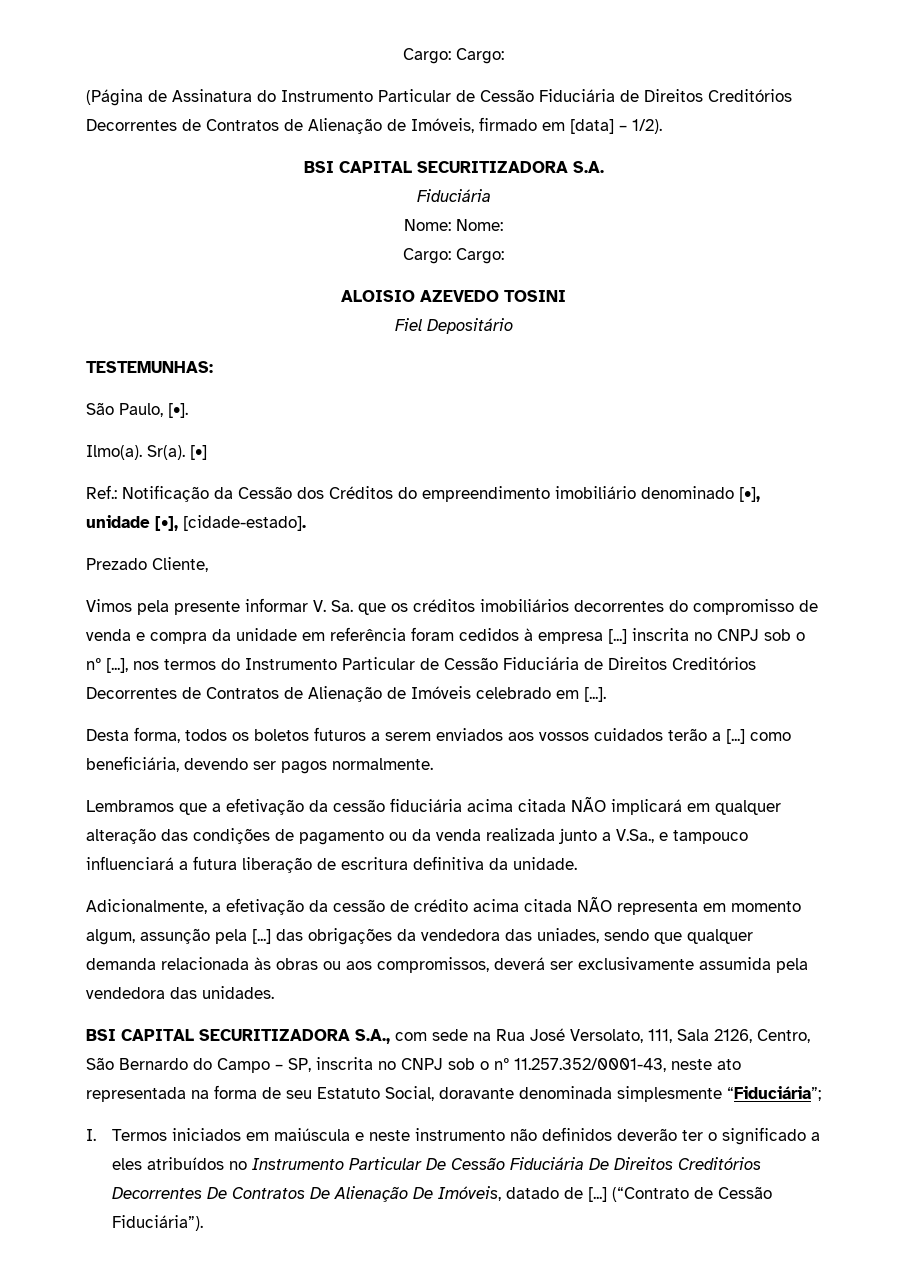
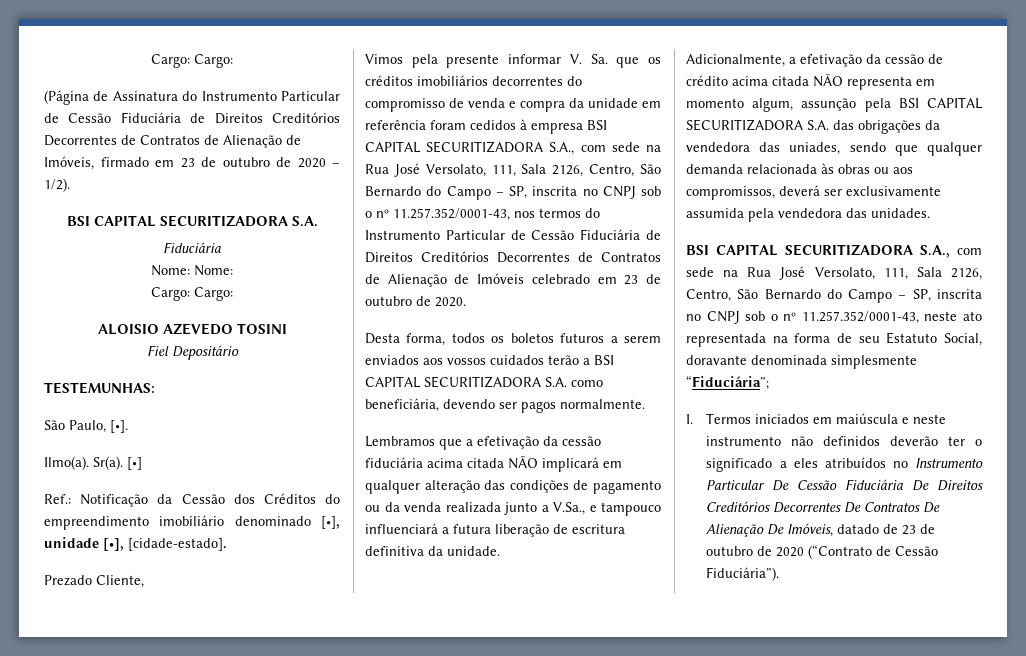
[570,119,614,134] [data] -> [180,157,326,168] 23 de outubro de 2020
[608,628,805,644] [86,658,128,673] [...] inscrita no CNPJ sob o nº [...], -> [587,120,607,130] [365,141,661,155] [365,163,661,177] [365,186,661,200] [365,208,510,221] BSI CAPITAL SECURITIZADORA S.A., com sede na Rua José Versolato, 111, Sala 2126, Centro, São Bernardo do Campo – SP, inscrita no CNPJ sob o nº 11.257.352/0001-43,
[584,687,606,702] [...]. -> [624,274,661,285] [365,296,466,307] 23 de outubro de 2020.
[726,729,745,744] [...] -> [594,355,614,365] [365,376,567,388] BSI CAPITAL SECURITIZADORA S.A.
[252,929,271,944] [...] -> [898,97,982,109] [686,119,829,131] BSI CAPITAL SECURITIZADORA S.A.
[588,1187,608,1202] [...] -> [902,524,936,535] [706,546,805,557] 23 de outubro de 2020

